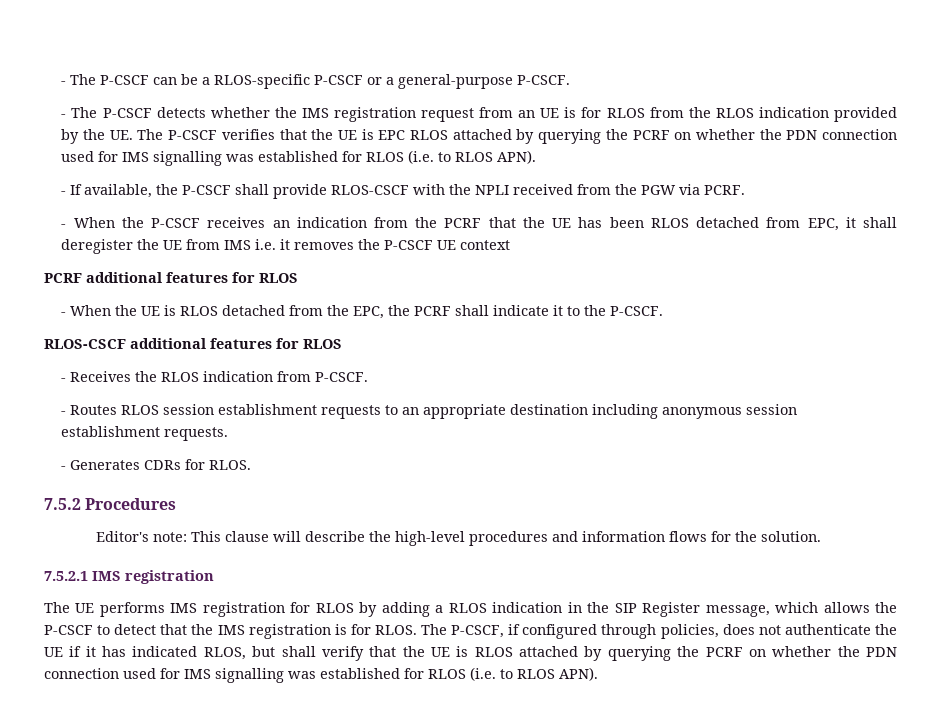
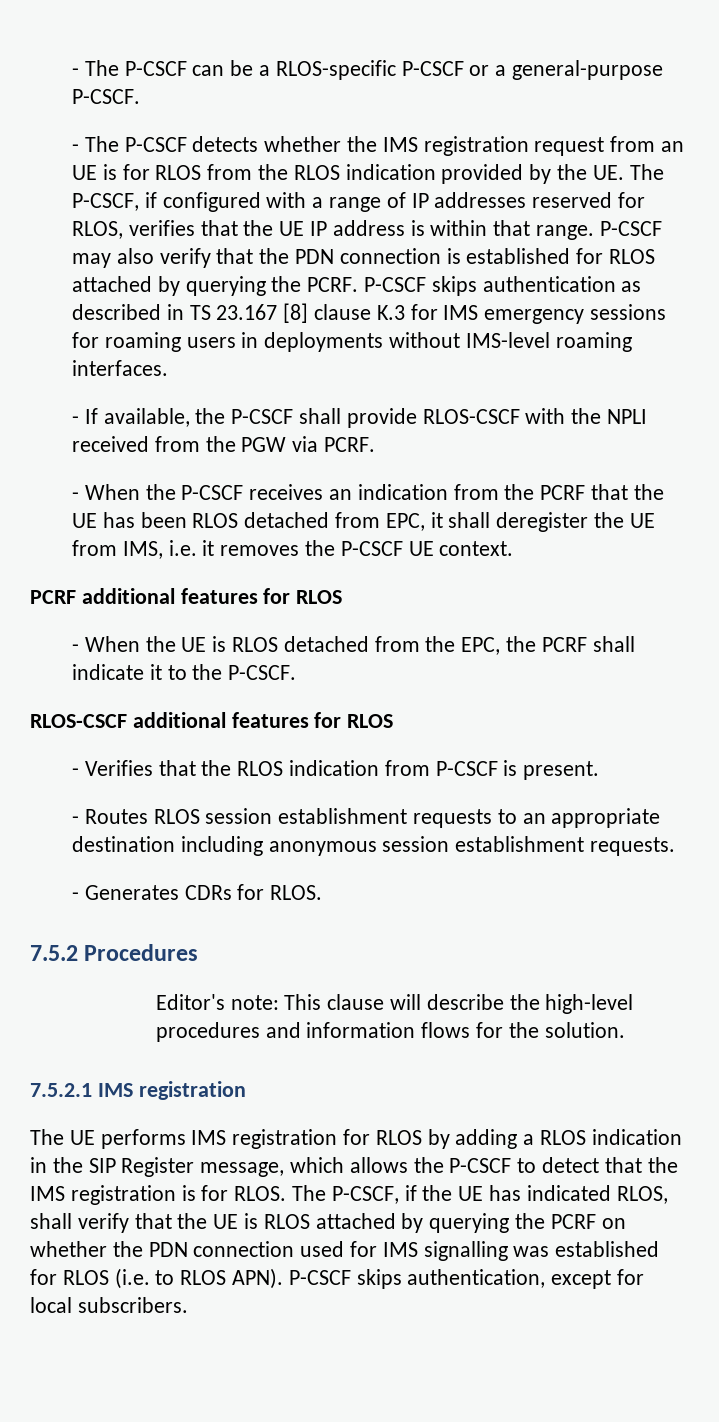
[168,129,897,144] [61,150,537,166] P-CSCF verifies that the UE is EPC RLOS attached by querying the PCRF on whether the PDN connection used for IMS signalling was established for RLOS (i.e. to RLOS APN). -> [71,192,645,212] [71,220,662,240] [71,248,655,268] [71,276,642,296] [71,303,666,324] [71,332,632,352] [71,360,168,376] P-CSCF, if configured with a range of IP addresses reserved for RLOS, verifies that the UE IP address is within that range. P-CSCF may also verify that the PDN connection is established for RLOS attached by querying the PCRF. P-CSCF skips authentication as described in TS 23.167 [8] clause K.3 for IMS emergency sessions for roaming users in deployments without IMS-level roaming interfaces.
[224,240,252,250] IMS -> [122,541,163,559] IMS,
[460,240,511,250] context -> [439,541,514,556] context.
[70,371,132,382] Receives -> [84,760,196,776] Verifies that
[315,372,369,382] P-CSCF. -> [435,760,600,780] P-CSCF is present.
[522,624,897,639] [44,646,96,657] configured through policies, does not authenticate the UE if it -> [422,1185,484,1201] the UE
[252,646,276,657] but -> (668, 1195) none
(598, 674) none -> [288,1269,645,1289] [30,1297,188,1313] P-CSCF skips authentication, except for local subscribers.

